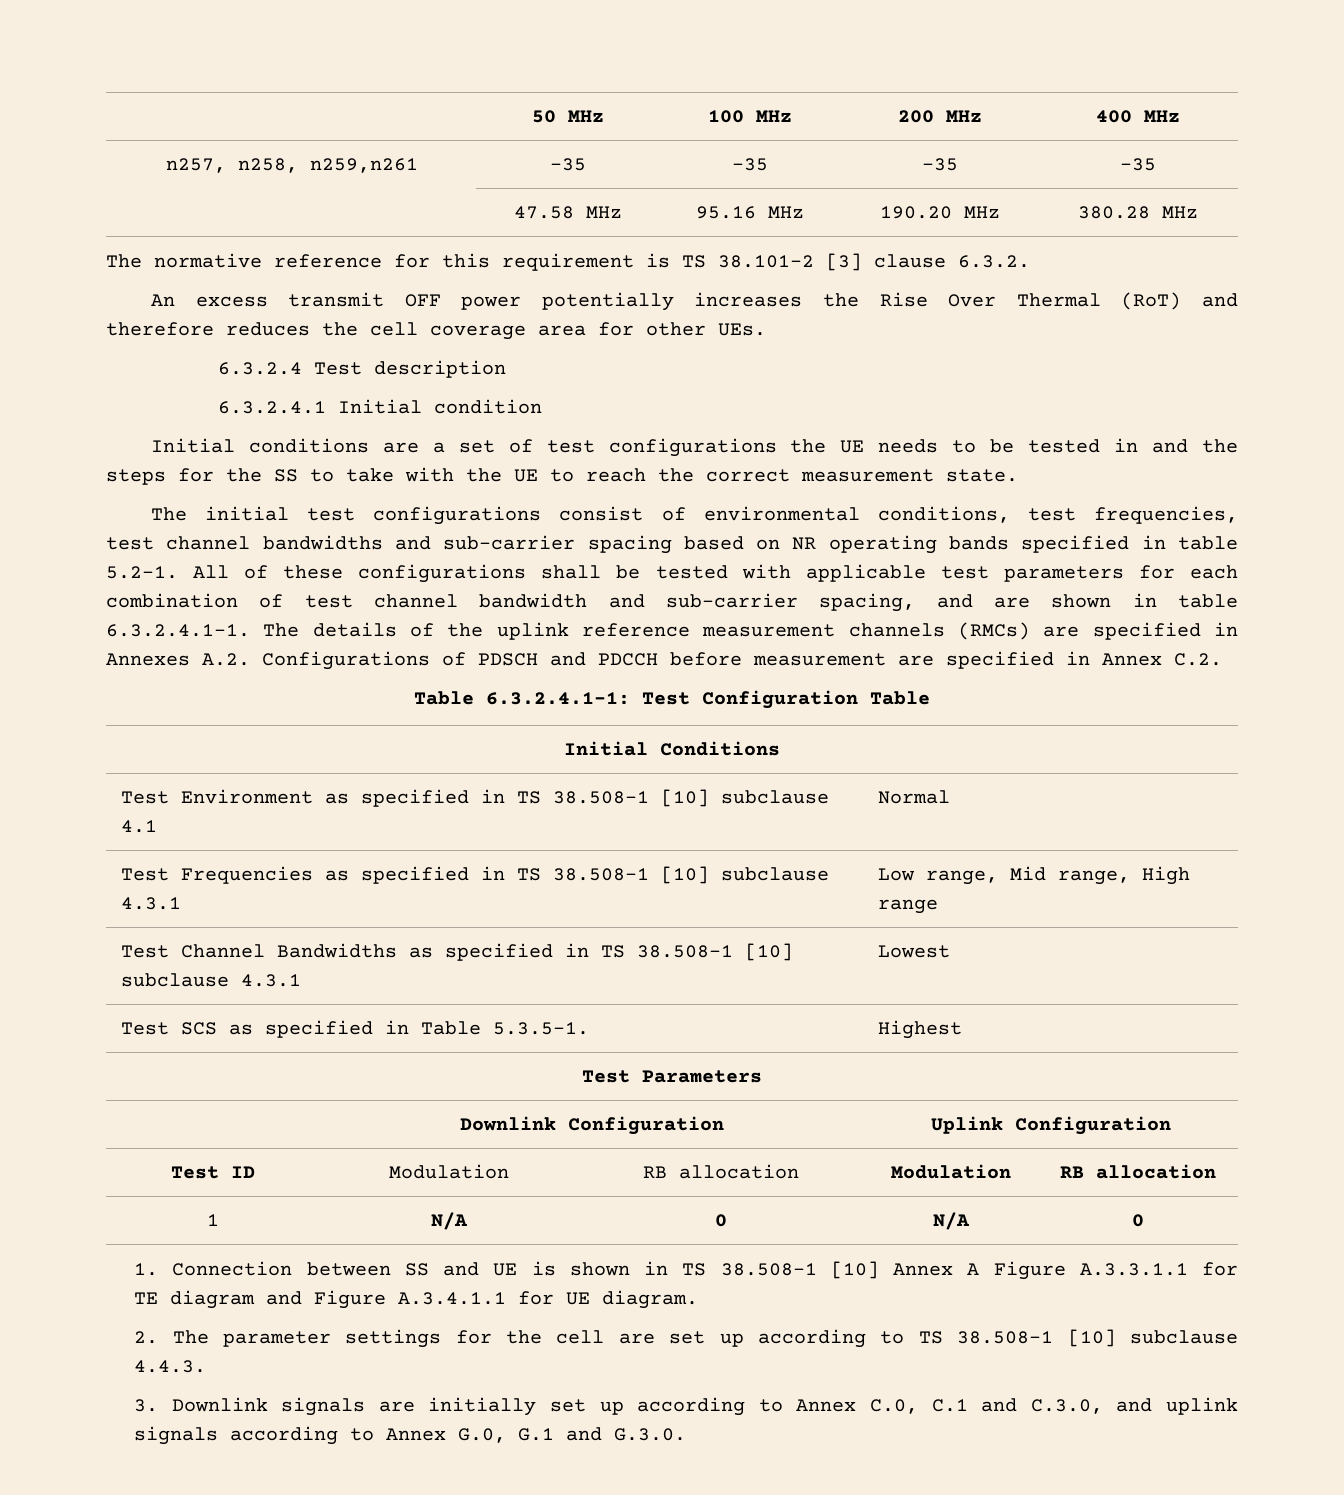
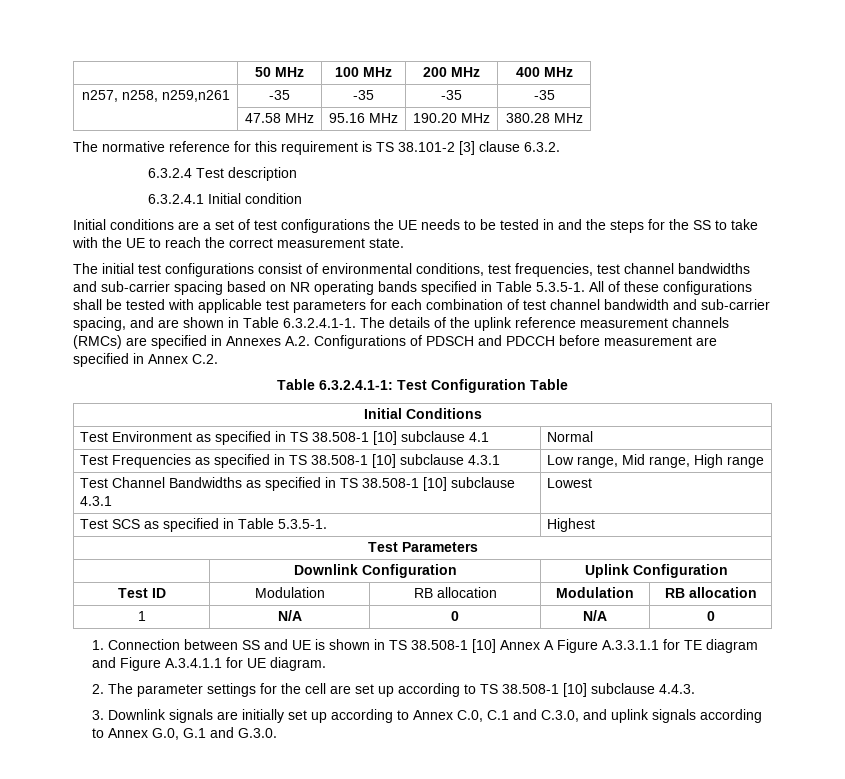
[150,292,1238,311] [106,322,766,340] // An excess transmit OFF power potentially increases the Rise Over Thermal (RoT) and therefore reduces the cell coverage area for other UEs. -> (560, 147) none
[1178,536,1238,550] [106,566,178,579] table 5.2-1. -> [496,281,585,292] Table 5.3.5-1.
[1178,594,1238,608] table -> [243,317,279,328] Table

